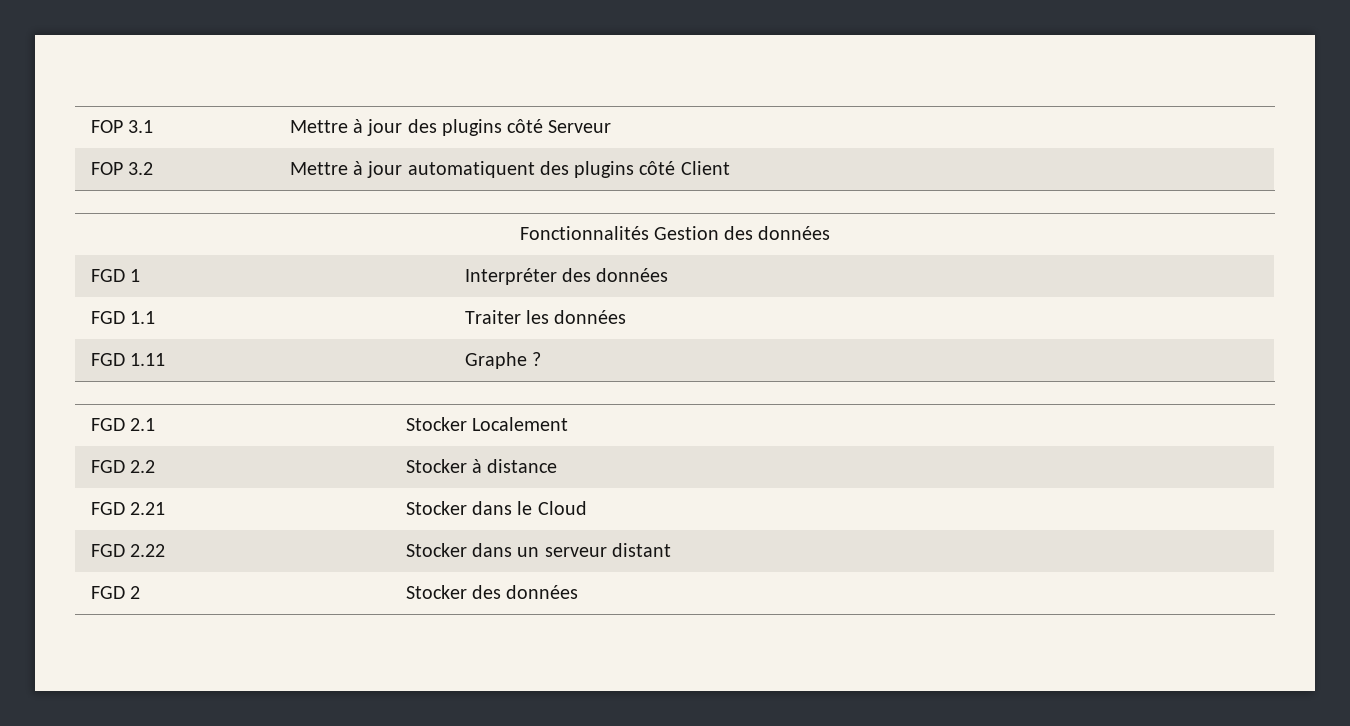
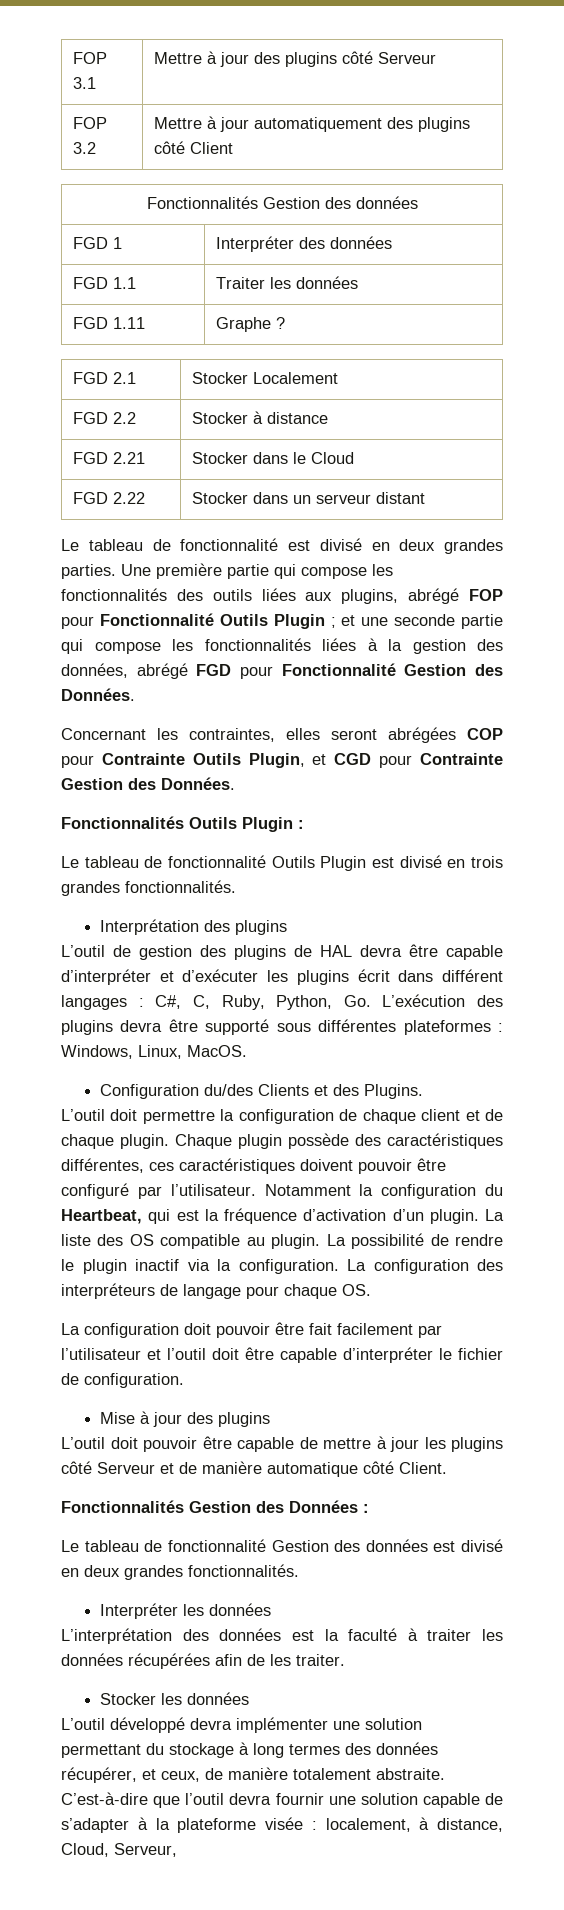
[407,161,535,178] automatiquent -> [253,117,382,132] automatiquement
[90,586,141,599] [405,585,579,599] // FGD 2 | Stocker des données -> [61,538,503,554] [61,563,393,579] [61,588,503,604] [61,613,503,629] [61,638,503,654] [61,663,503,679] [61,688,135,701] [61,727,503,743] [61,753,503,768] [61,777,235,790] [61,816,304,832] [61,855,504,871] [61,880,236,896] [100,919,288,935] [61,944,503,960] [61,969,504,985] [61,994,503,1010] [61,1019,503,1035] [61,1045,247,1059] [100,1084,424,1099] [61,1109,504,1124] [61,1133,503,1149] [61,1158,446,1174] [61,1183,503,1199] [61,1208,504,1224] [61,1233,504,1249] [61,1259,503,1274] [61,1283,371,1299] [61,1322,442,1338] [61,1347,503,1363] [61,1373,184,1388] [100,1411,271,1427] [61,1436,503,1452] [61,1461,447,1477] [61,1500,369,1513] [61,1539,503,1552] [61,1564,299,1580] [100,1603,272,1619] [61,1628,503,1644] [61,1653,345,1669] [100,1692,250,1705] [61,1717,422,1733] [61,1742,438,1758] [61,1767,445,1783] [61,1792,503,1808] [61,1817,503,1833] [61,1843,177,1857] // Le tableau de fonctionnalité est divisé en deux grandes parties. Une première partie qui compose les fonctionnalités des outils liées aux plugins, abrégé FOP pour Fonctionnalité Outils Plugin ; et une seconde partie qui compose les fonctionnalités liées à la gestion des données, abrégé FGD pour Fonctionnalité Gestion des Données. // Concernant les contraintes, elles seront abrégées COP pour Contrainte Outils Plugin, et CGD pour Contrainte Gestion des Données. // Fonctionnalités Outils Plugin : // Le tableau de fonctionnalité Outils Plugin est divisé en trois grandes fonctionnalités. // Interprétation des plugins // L’outil de gestion des plugins de HAL devra être capable d’interpréter et d’exécuter les plugins écrit dans différent langages : C#, C, Ruby, Python, Go. L’exécution des plugins devra être supporté sous différentes plateformes : Windows, Linux, MacOS. // Configuration du/des Clients et des Plugins. // L’outil doit permettre la configuration de chaque client et de chaque plugin. Chaque plugin possède des caractéristiques différentes, ces caractéristiques doivent pouvoir être configuré par l’utilisateur. Notamment la configuration du Heartbeat, qui est la fréquence d’activation d’un plugin. La liste des OS compatible au plugin. La possibilité de rendre le plugin inactif via la configuration. La configuration des interpréteurs de langage pour chaque OS. // La configuration doit pouvoir être fait facilement par l’utilisateur et l’outil doit être capable d’interpréter le fichier de configuration. // Mise à jour des plugins // L’outil doit pouvoir être capable de mettre à jour les plugins côté Serveur et de manière automatique côté Client. // Fonctionnalités Gestion des Données : // Le tableau de fonctionnalité Gestion des données est divisé en deux grandes fonctionnalités. // Interpréter les données // L’interprétation des données est la faculté à traiter les données récupérées afin de les traiter. // Stocker les données // L’outil développé devra implémenter une solution permettant du stockage à long termes des données récupérer, et ceux, de manière totalement abstraite. C’est-à-dire que l’outil devra fournir une solution capable de s’adapter à la plateforme visée : localement, à distance, Cloud, Serveur,

